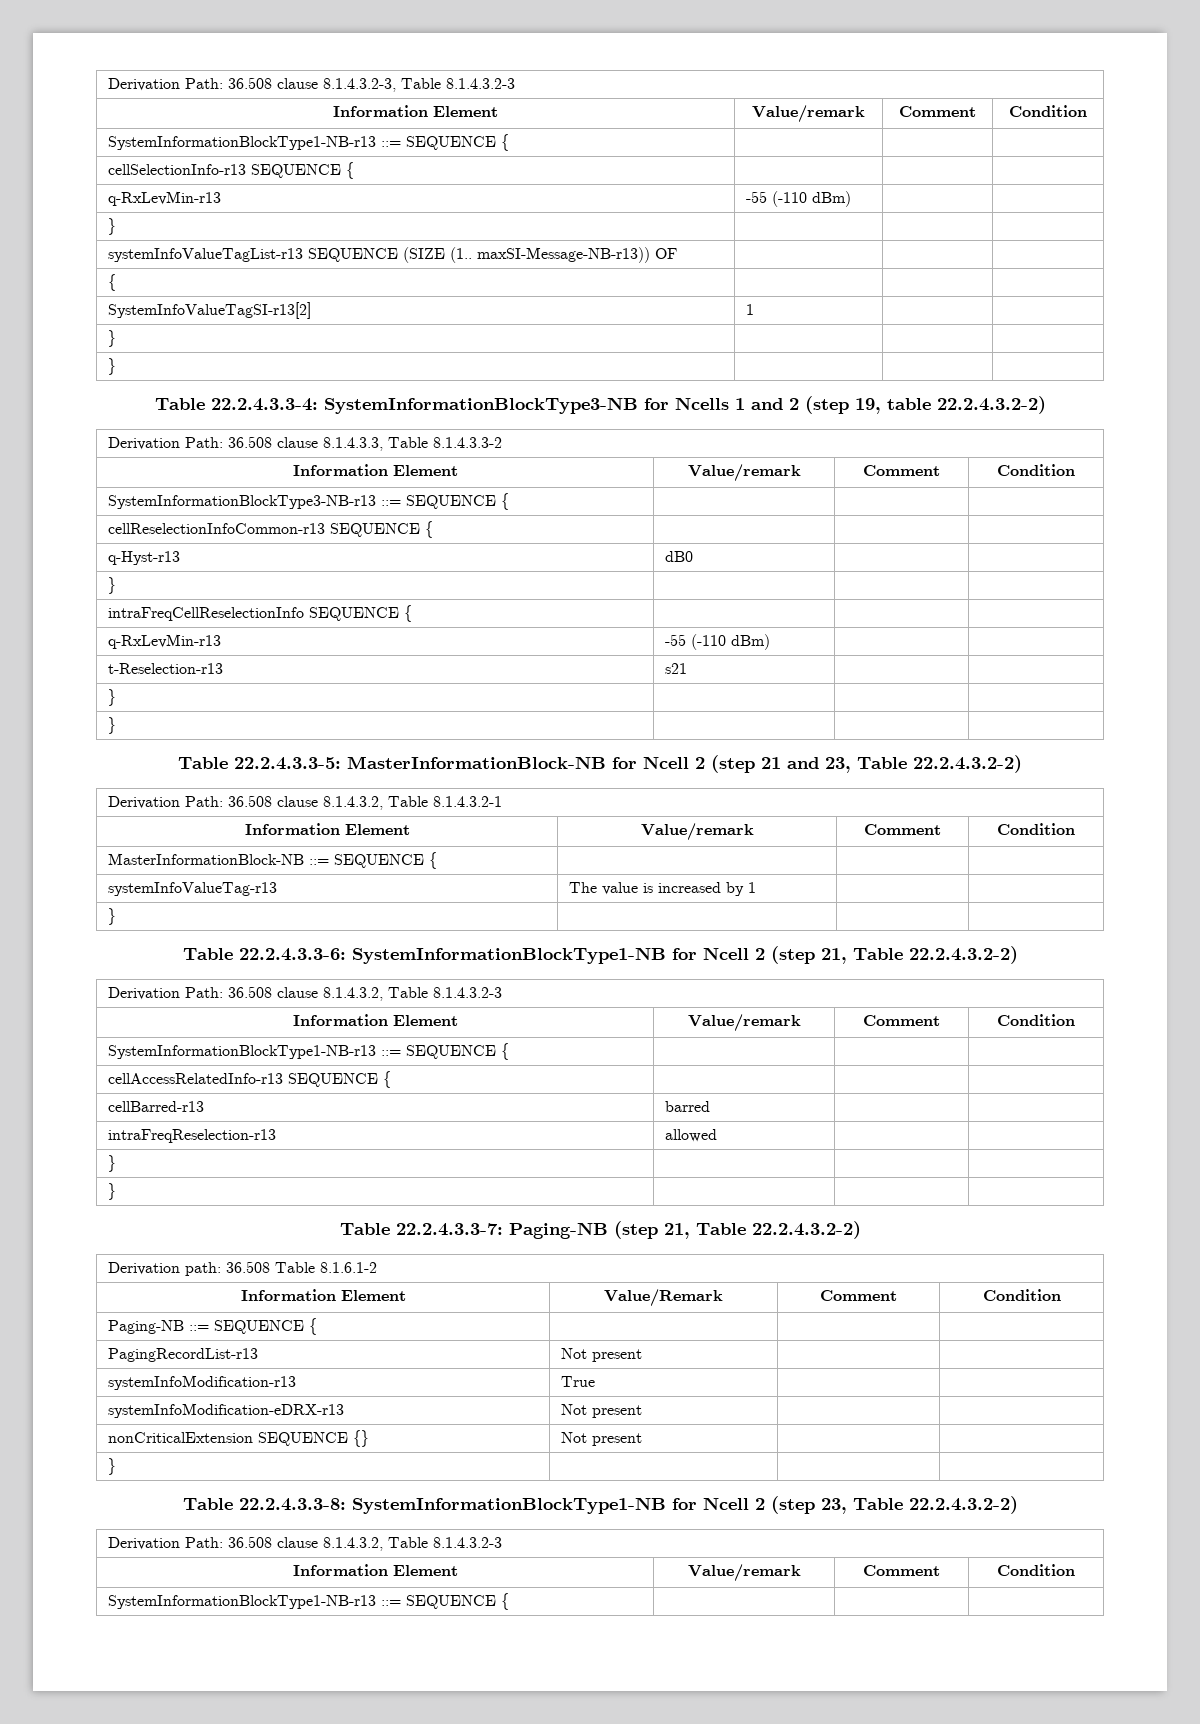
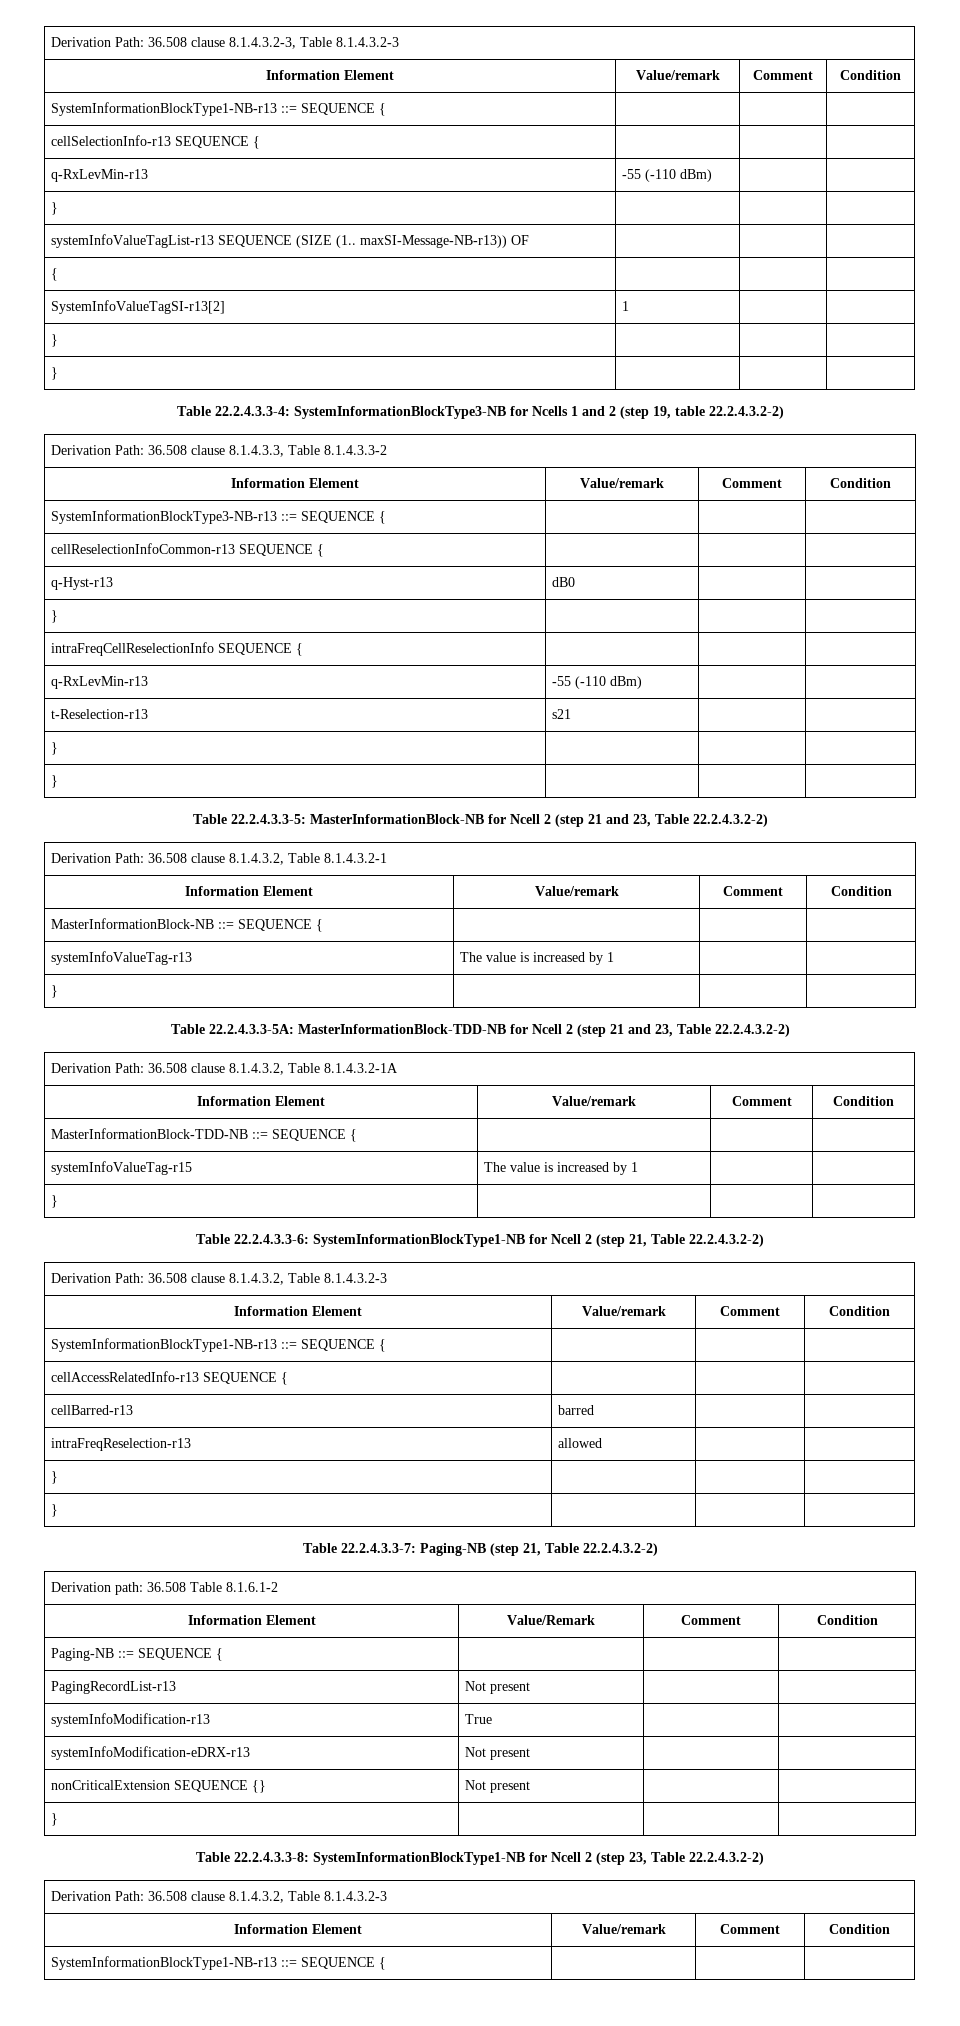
(117, 916) none -> [170,1024,790,1037] [51,1063,399,1075] [197,1096,325,1106] [552,1096,636,1106] [731,1096,792,1106] [833,1096,894,1106] [51,1128,358,1142] [51,1161,193,1175] [484,1162,639,1175] [51,1195,59,1208] // Table 22.2.4.3.3-5A: MasterInformationBlock-TDD-NB for Ncell 2 (step 21 and 23, Table 22.2.4.3.2-2) // Derivation Path: 36.508 clause 8.1.4.3.2, Table 8.1.4.3.2-1A // Information Element | Value/remark | Comment | Condition // MasterInformationBlock-TDD-NB ::= SEQUENCE { | | | // systemInfoValueTag-r15 | The value is increased by 1 | | // } | | |

